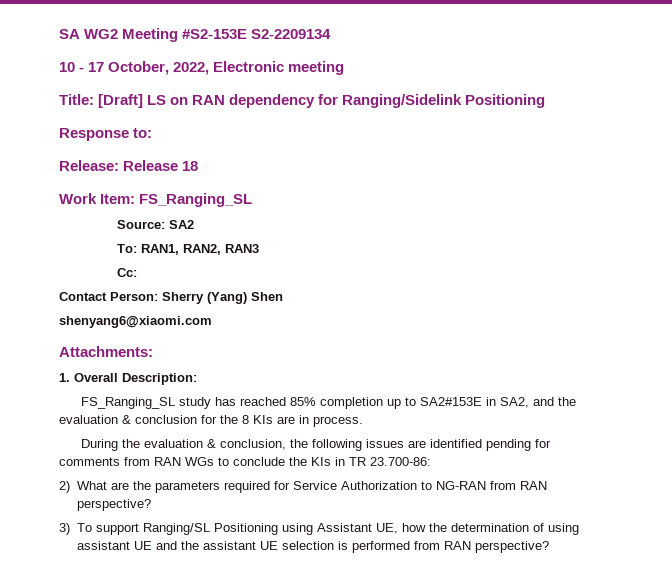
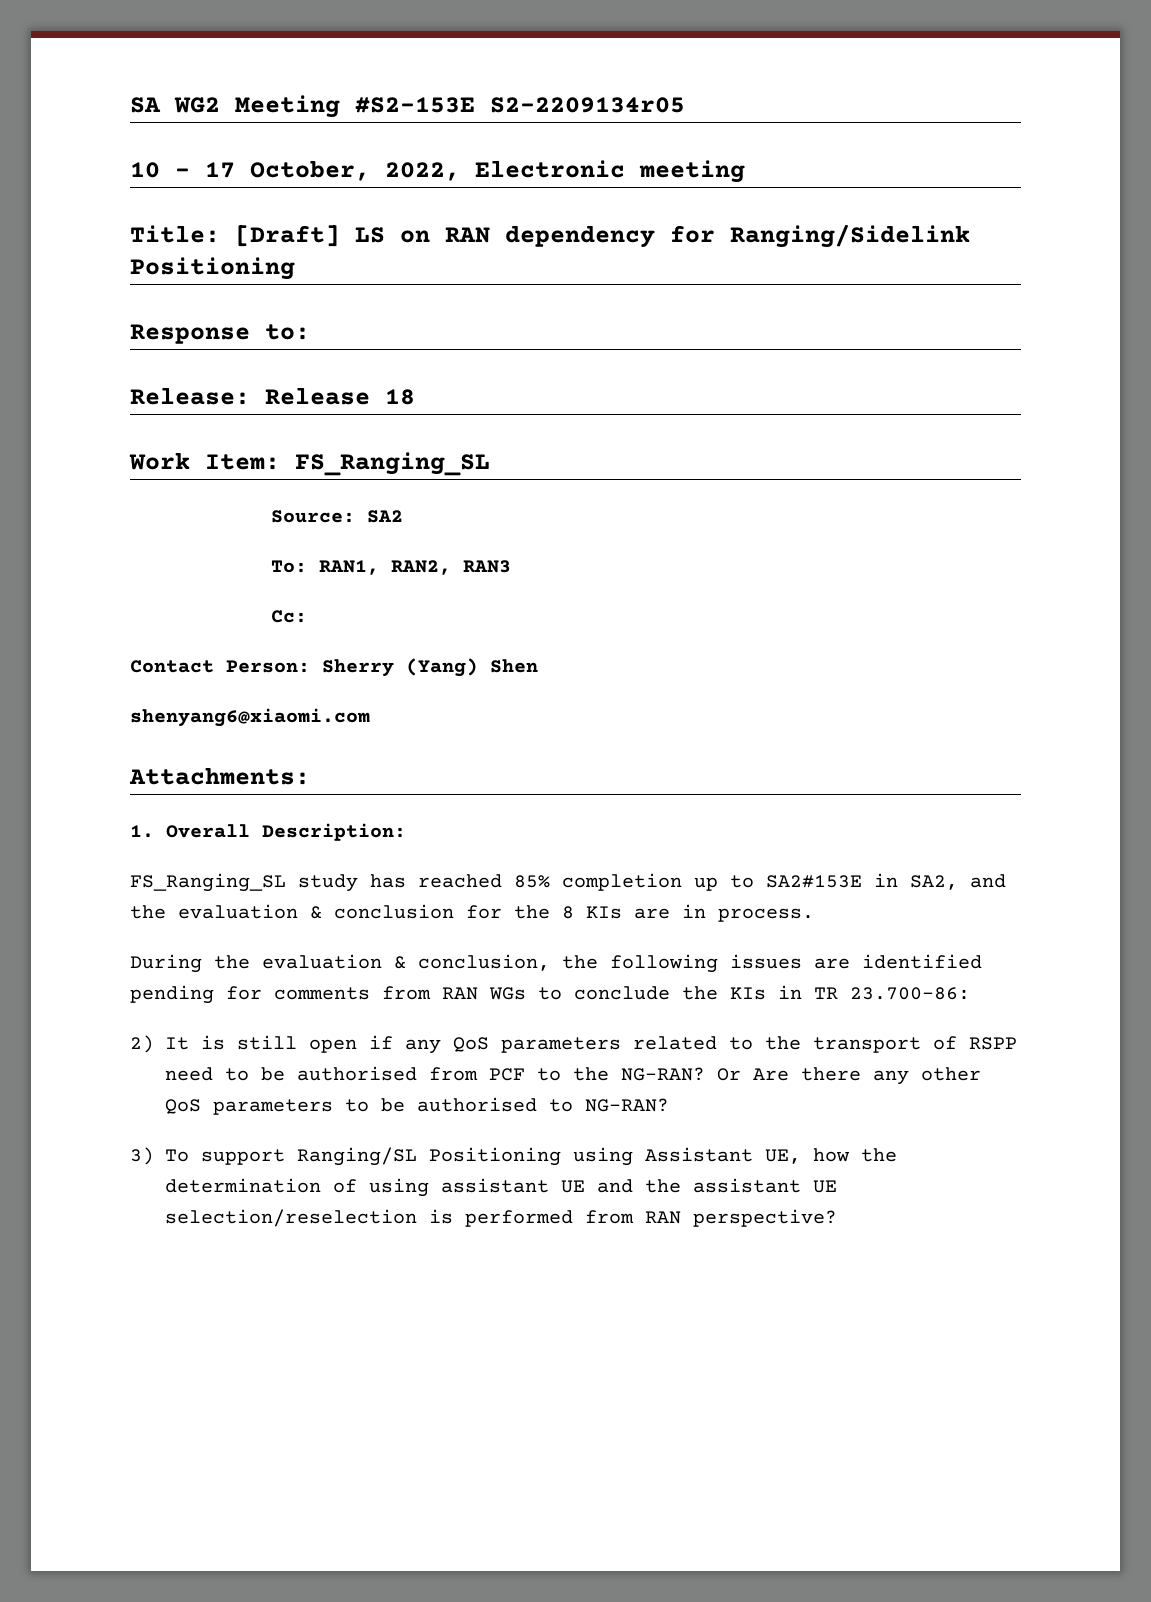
[251,29,332,39] S2-2209134 -> [490,97,685,113] S2-2209134r05
[76,481,547,493] [76,499,151,511] What are the parameters required for Service Authorization to NG-RAN from RAN perspective? -> [165,1035,1018,1054] [165,1066,982,1085] [165,1097,670,1115] It is still open if any QoS parameters related to the transport of RSPP need to be authorised from PCF to the NG-RAN? Or Are there any other QoS parameters to be authorised to NG-RAN?
[281,541,334,550] selection -> [165,1209,418,1227] selection/reselection

